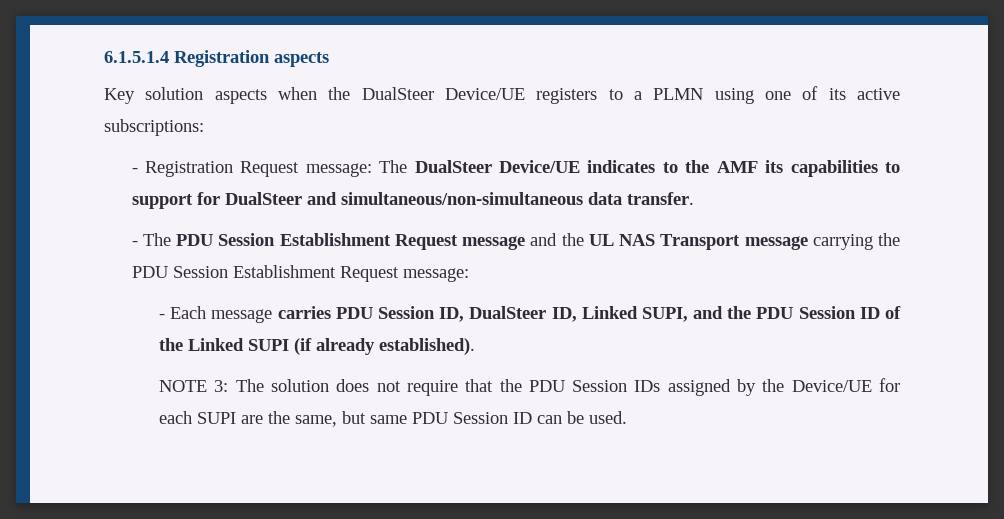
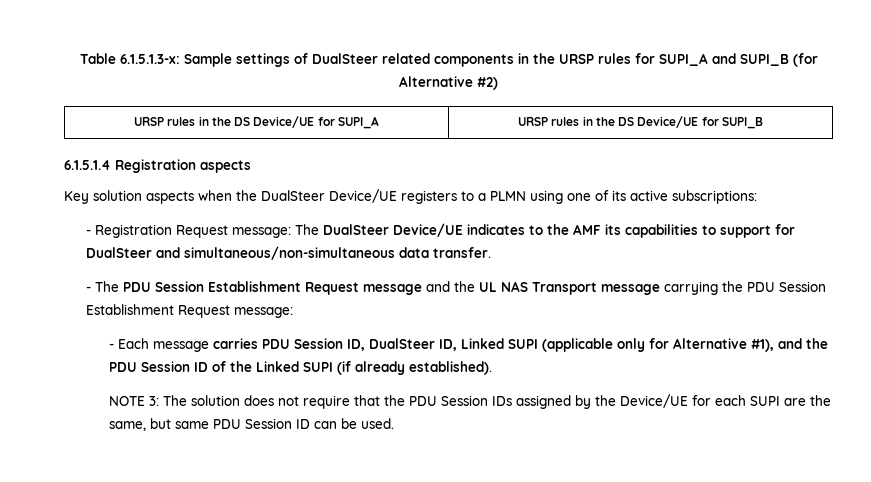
(104, 57) none -> [79,53,818,67] [399,76,498,90] [134,116,379,129] [518,116,763,129] Table 6.1.5.1.3-x: Sample settings of DualSteer related components in the URSP rules for SUPI_A and SUPI_B (for Alternative #2) // URSP rules in the DS Device/UE for SUPI_A | URSP rules in the DS Device/UE for SUPI_B //
[641,307,688,322] SUPI, -> [507,338,774,352] SUPI (applicable only for Alternative #1),

